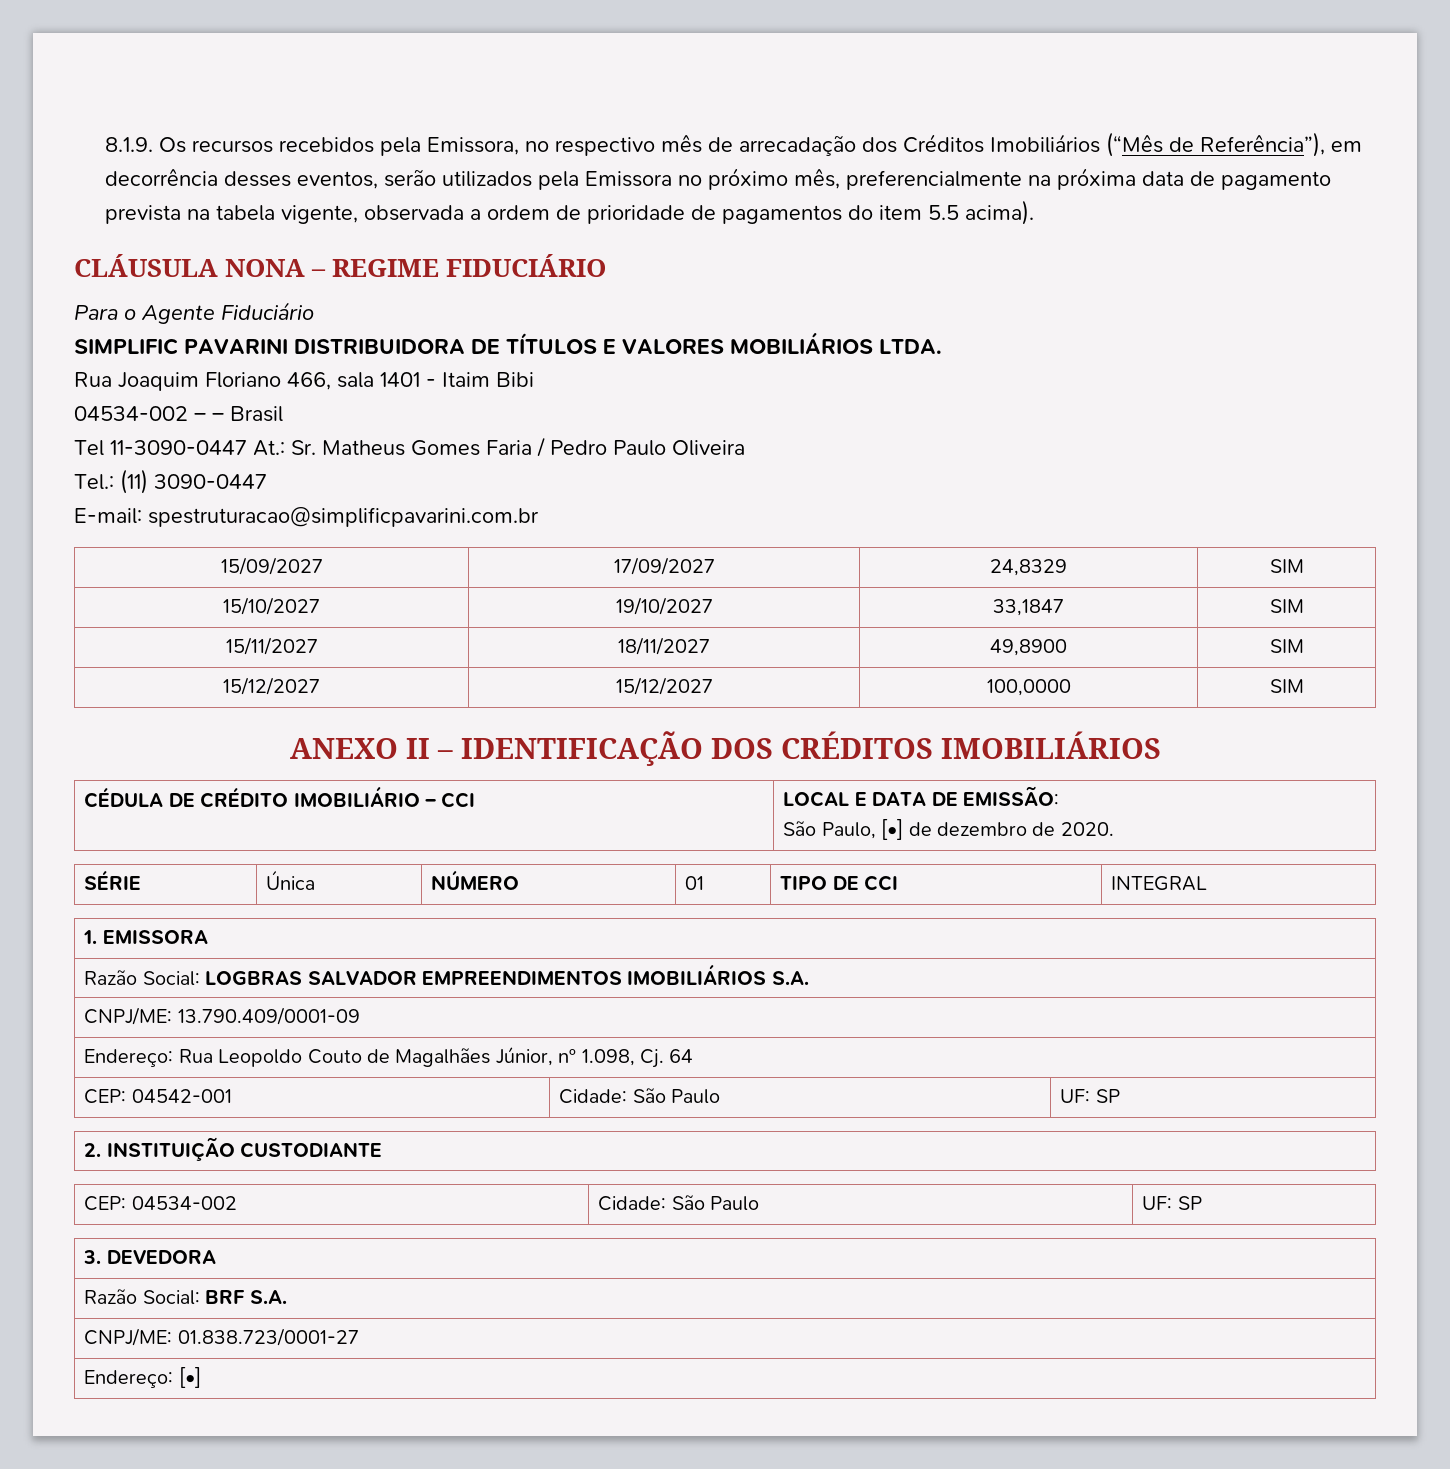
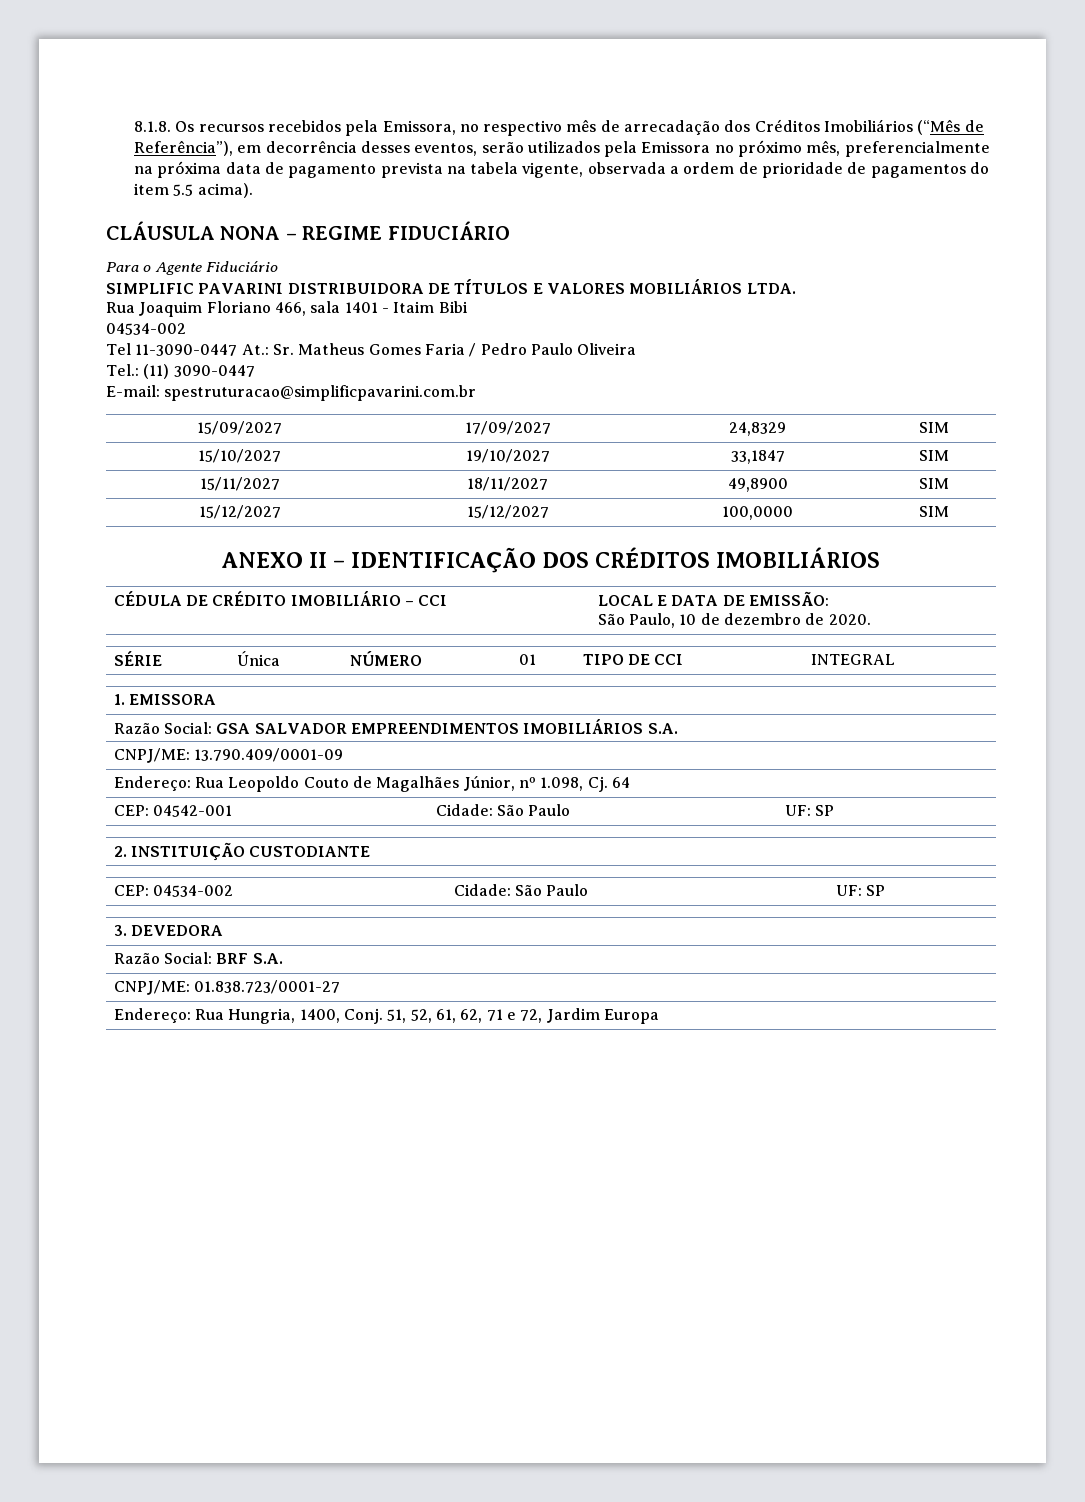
[104,137,153,152] 8.1.9. -> [133,121,171,132] 8.1.8.
[194,406,283,422] – – Brasil -> (186, 329) none
[881,819,904,840] [•] -> [679,614,697,625] 10
[205,971,303,985] LOGBRAS -> [216,723,251,734] GSA
[178,1367,201,1388] [•] -> [195,1008,659,1024] Rua Hungria, 1400, Conj. 51, 52, 61, 62, 71 e 72, Jardim Europa

